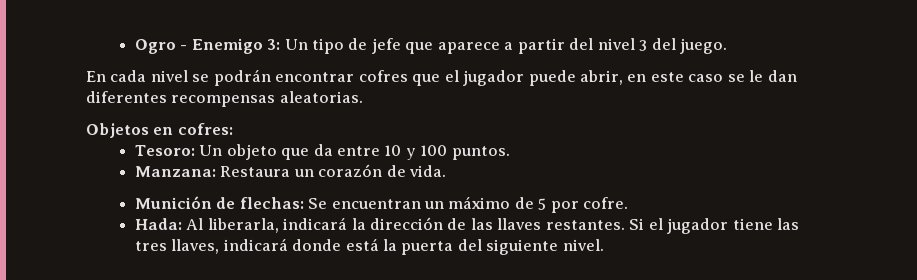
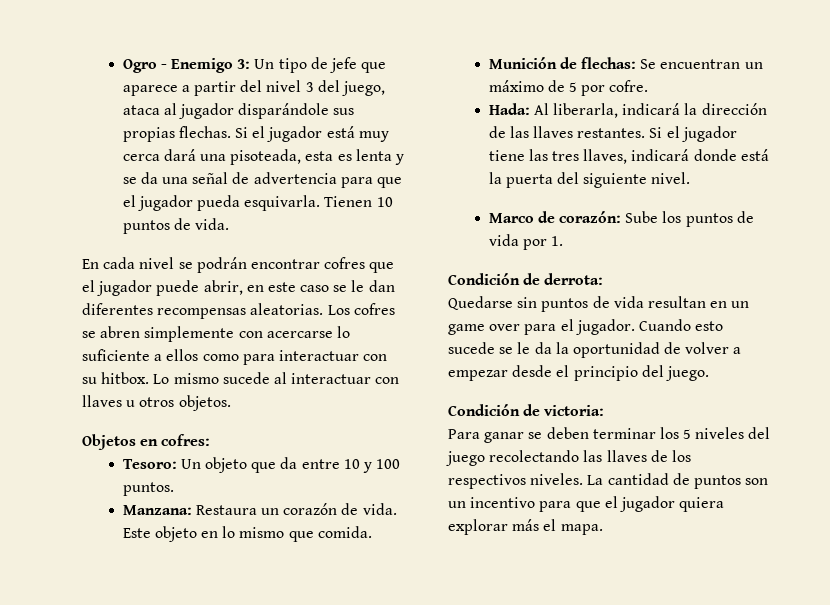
[680,38,728,54] juego. -> [341,81,385,96] [122,103,355,119] [122,126,389,142] [122,149,404,165] [122,172,402,188] [122,195,393,211] [122,218,229,234] juego, ataca al jugador disparándole sus propias flechas. Si el jugador está muy cerca dará una pisoteada, esta es lenta y se da una señal de advertencia para que el jugador pueda esquivarla. Tienen 10 puntos de vida.
(363, 97) none -> [327,303,395,315] [82,326,350,342] [82,349,388,365] [82,372,400,384] [82,395,231,411] Los cofres se abren simplemente con acercarse lo suficiente a ellos como para interactuar con su hitbox. Lo mismo sucede al interactuar con llaves u otros objetos.
(447, 171) none -> [122,526,372,542] Este objeto en lo mismo que comida.
(604, 245) none -> [488,211,754,227] [488,234,563,250] [448,273,604,285] [448,296,750,312] [448,319,724,335] [448,342,742,358] [448,365,709,381] [448,404,605,416] [448,427,771,443] [446,450,691,466] [448,473,769,489] [448,496,725,512] [448,519,603,535] // Marco de corazón: Sube los puntos de vida por 1. // Condición de derrota: // Quedarse sin puntos de vida resultan en un game over para el jugador. Cuando esto sucede se le da la oportunidad de volver a empezar desde el principio del juego. // Condición de victoria: // Para ganar se deben terminar los 5 niveles del juego recolectando las llaves de los respectivos niveles. La cantidad de puntos son un incentivo para que el jugador quiera explorar más el mapa.

